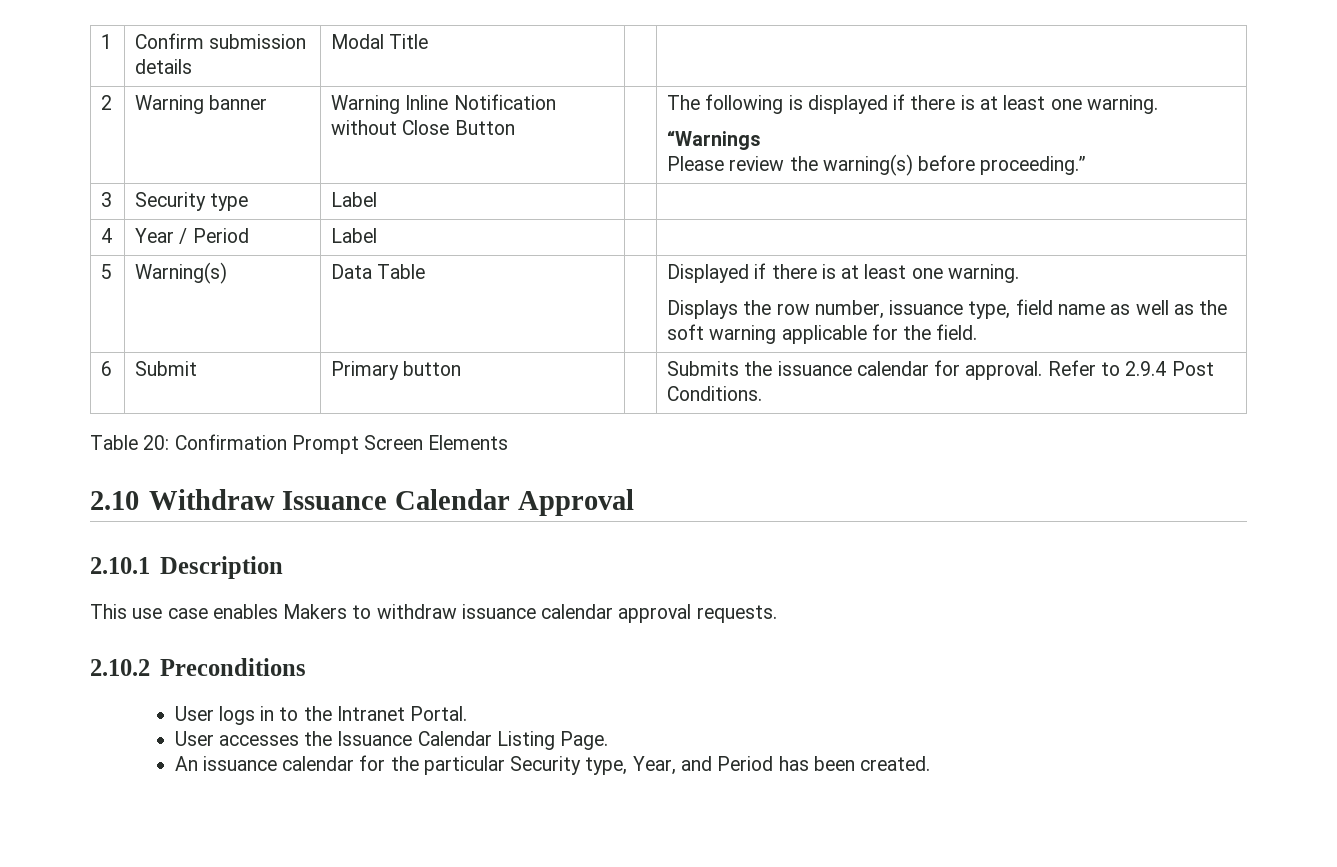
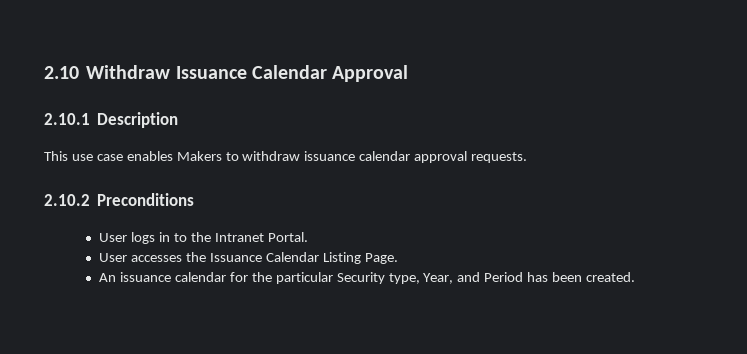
[101,34,113,49] [135,33,307,49] [135,59,193,74] [331,34,429,49] [101,95,113,110] [135,95,268,114] [331,94,556,114] [331,120,515,135] [667,94,1158,114] [667,130,762,150] [667,154,1087,176] [101,192,113,207] [135,192,249,211] [331,192,378,207] [101,228,113,243] [135,228,249,244] [331,228,378,243] [101,264,113,279] [135,262,228,284] [331,264,426,279] [667,263,1019,283] [667,299,1228,319] [667,324,978,344] [101,361,113,376] [135,361,198,376] [331,361,462,380] [667,360,1214,380] [667,386,763,401] [90,434,509,454] 1 | Confirm submission details | Modal Title | | // 2 | Warning banner | Warning Inline Notification without Close Button | | The following is displayed if there is at least one warning. // “Warnings // Please review the warning(s) before proceeding.” // 3 | Security type | Label | | // 4 | Year / Period | Label | | // 5 | Warning(s) | Data Table | | Displayed if there is at least one warning. // Displays the row number, issuance type, field name as well as the soft warning applicable for the field. // 6 | Submit | Primary button | | Submits the issuance calendar for approval. Refer to 2.9.4 Post Conditions. // Table 20: Confirmation Prompt Screen Elements // -> (44, 72) none

